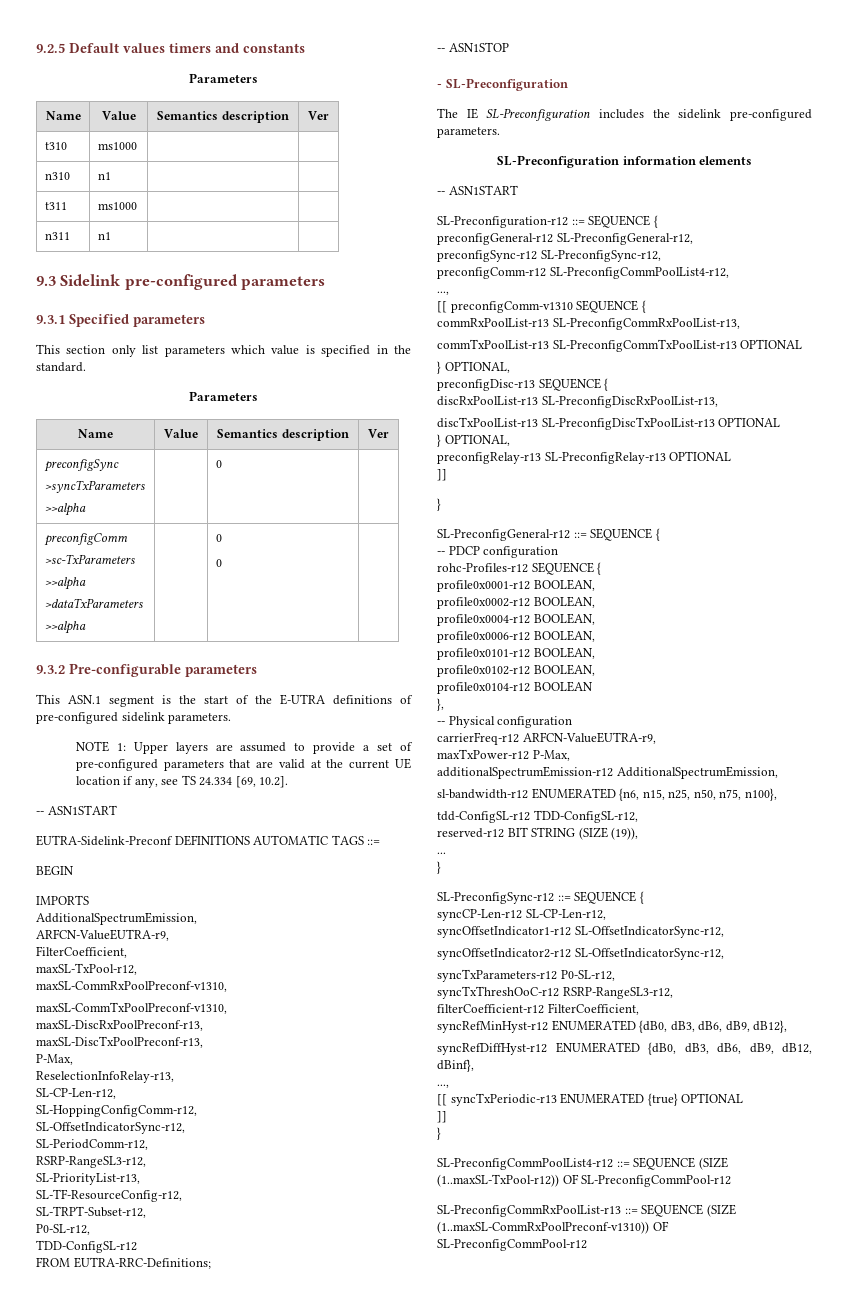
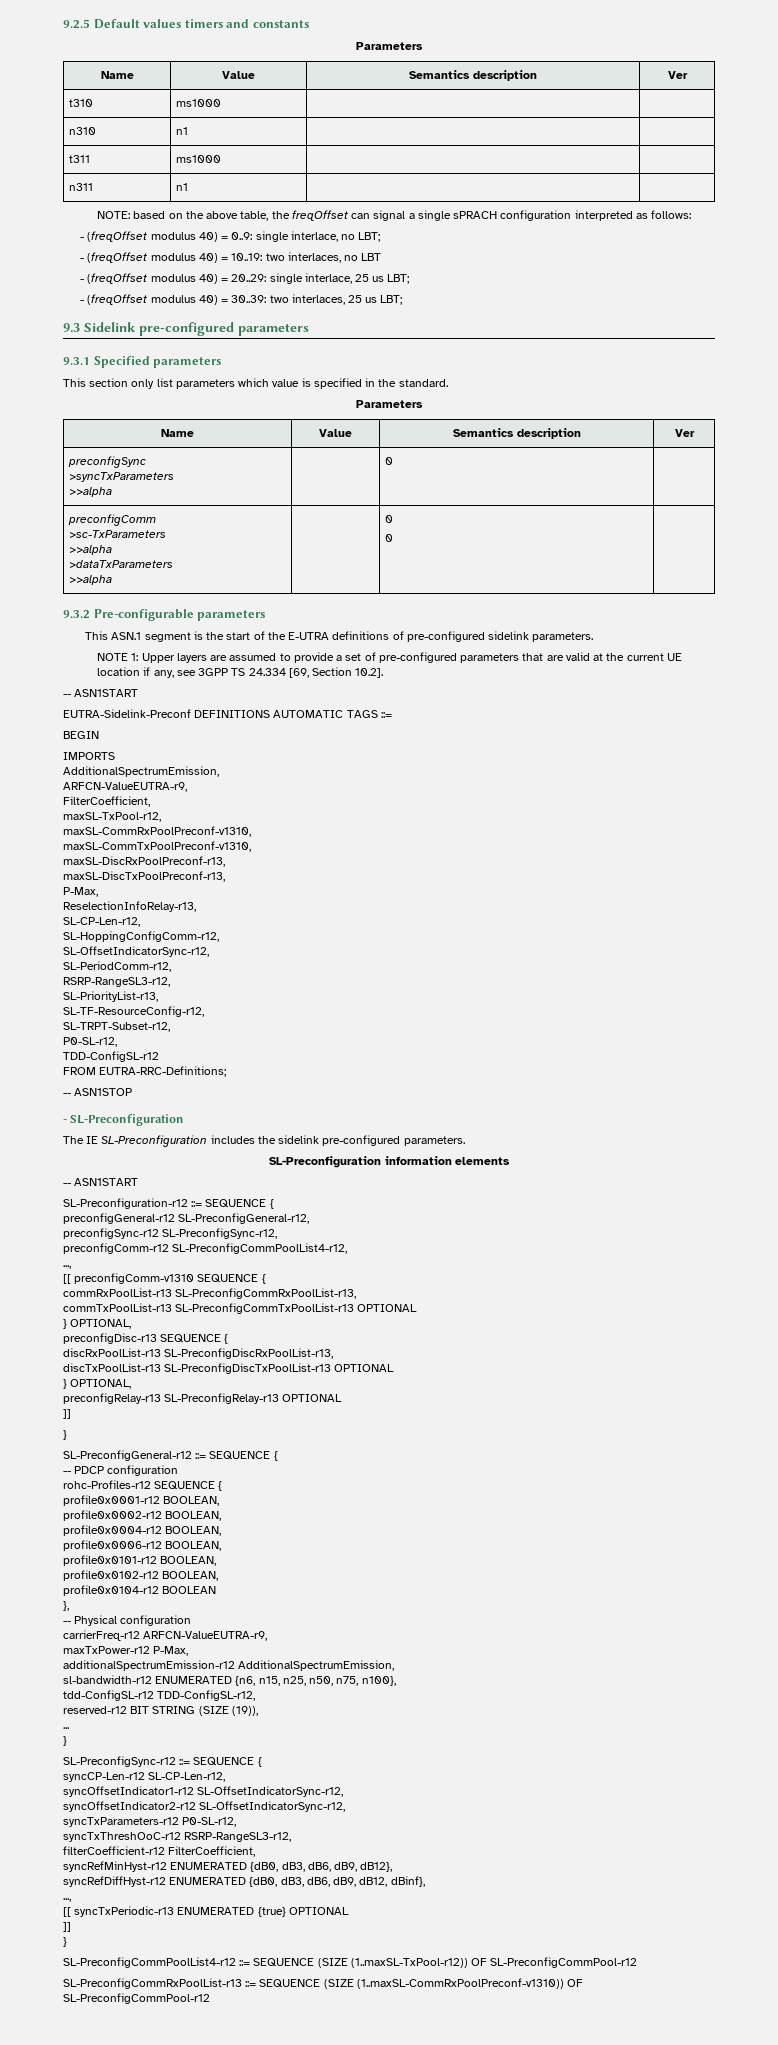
(111, 236) none -> [97,210,692,221] [80,231,381,242] [80,252,382,263] [80,273,410,284] [80,294,403,305] // NOTE: based on the above table, the freqOffset can signal a single sPRACH configuration interpreted as follows: // - (freqOffset modulus 40) = 0..9: single interlace, no LBT; // - (freqOffset modulus 40) = 10..19: two interlaces, no LBT // - (freqOffset modulus 40) = 20..29: single interlace, 25 us LBT; // - (freqOffset modulus 40) = 30..39: two interlaces, 25 us LBT;
(179, 782) none -> [198,668,229,676] 3GPP
(256, 782) none -> [312,667,353,676] Section

